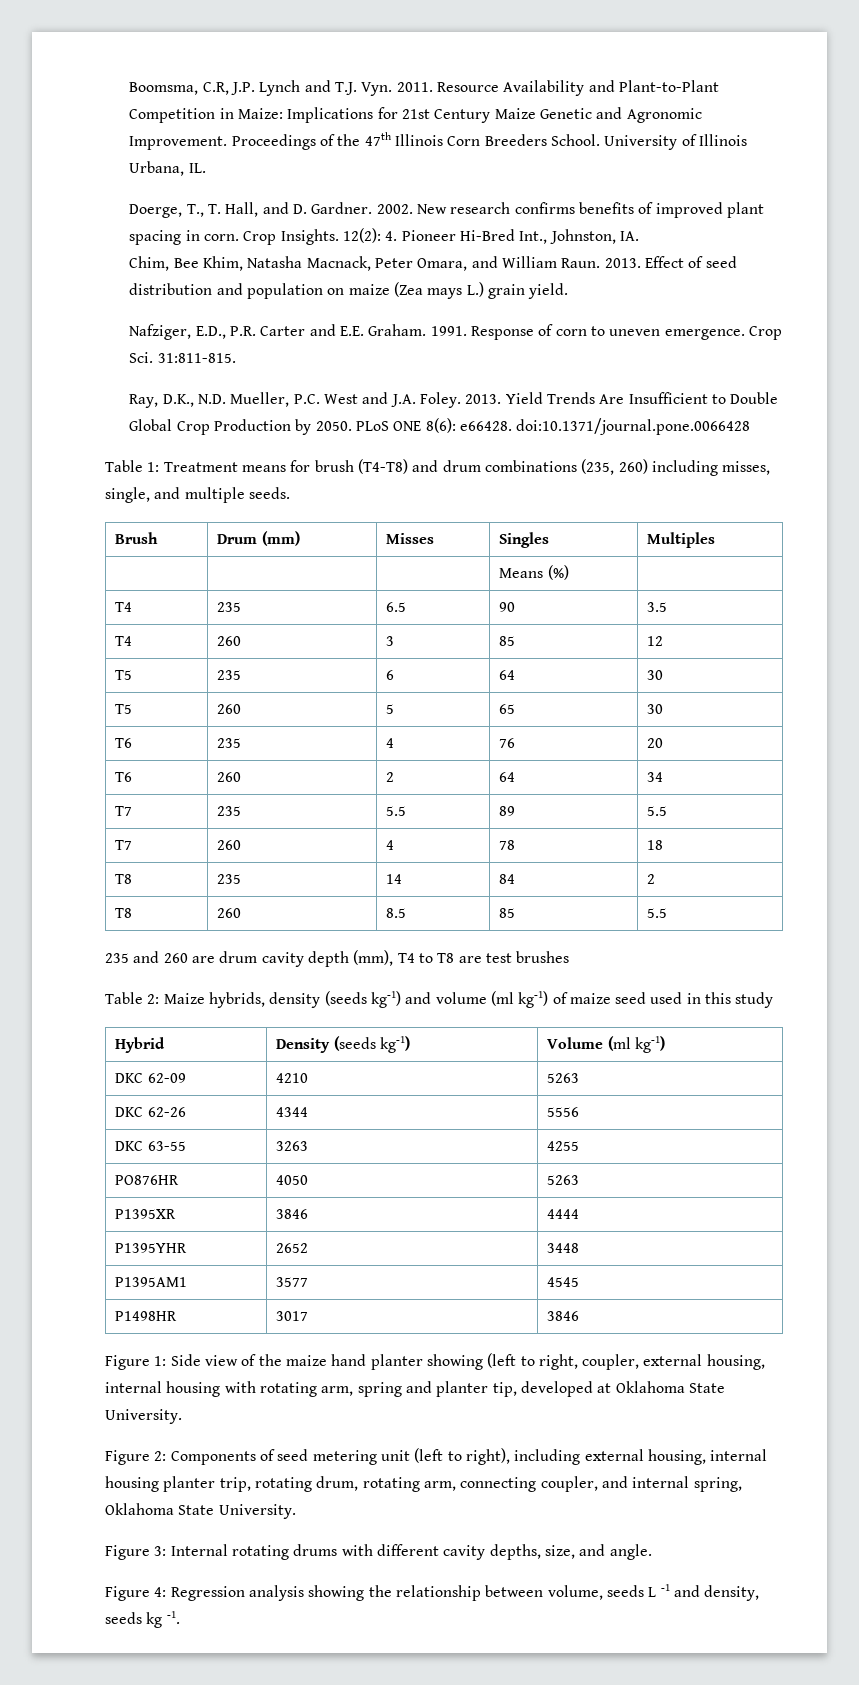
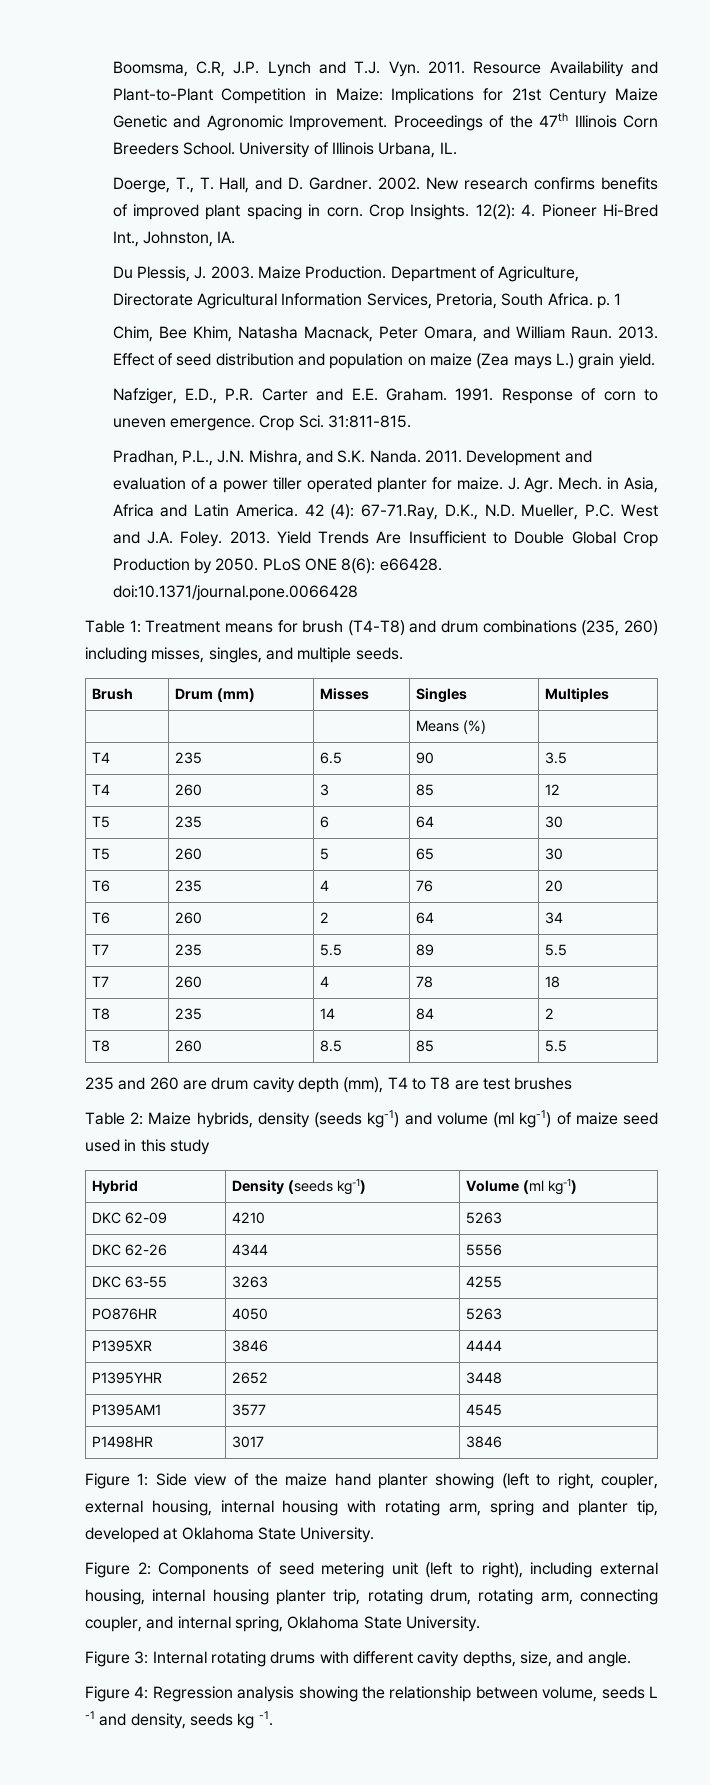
(639, 236) none -> [112,266,580,282] [112,293,622,309] // Du Plessis, J. 2003. Maize Production. Department of Agriculture, Directorate Agricultural Information Services, Pretoria, South Africa. p. 1
[129,394,159,408] Ray, -> [112,450,592,466] [112,477,658,493] [112,504,439,520] Pradhan, P.L., J.N. Mishra, and S.K. Nanda. 2011. Development and evaluation of a power tiller operated planter for maize. J. Agr. Mech. in Asia, Africa and Latin America. 42 (4): 67-71.Ray,
[105,487,150,503] single, -> [208,647,262,663] singles,

